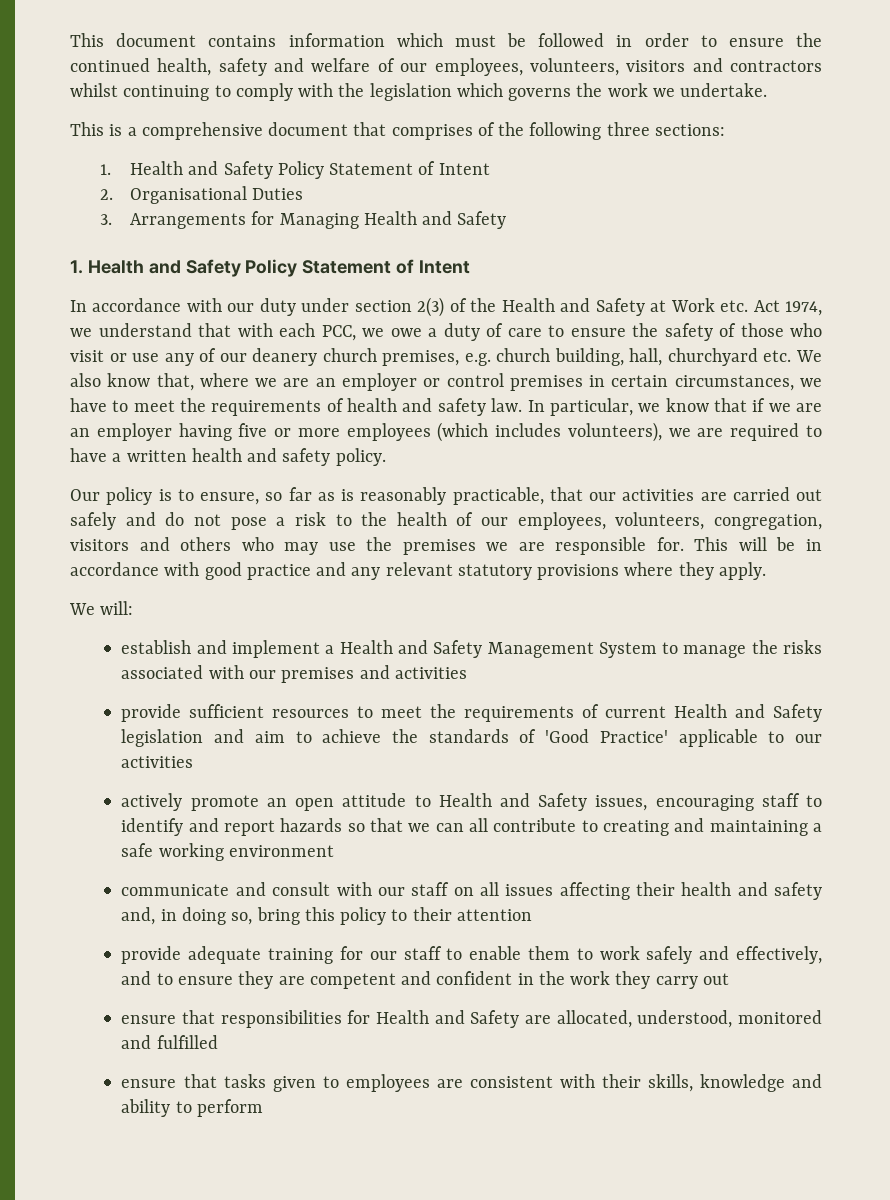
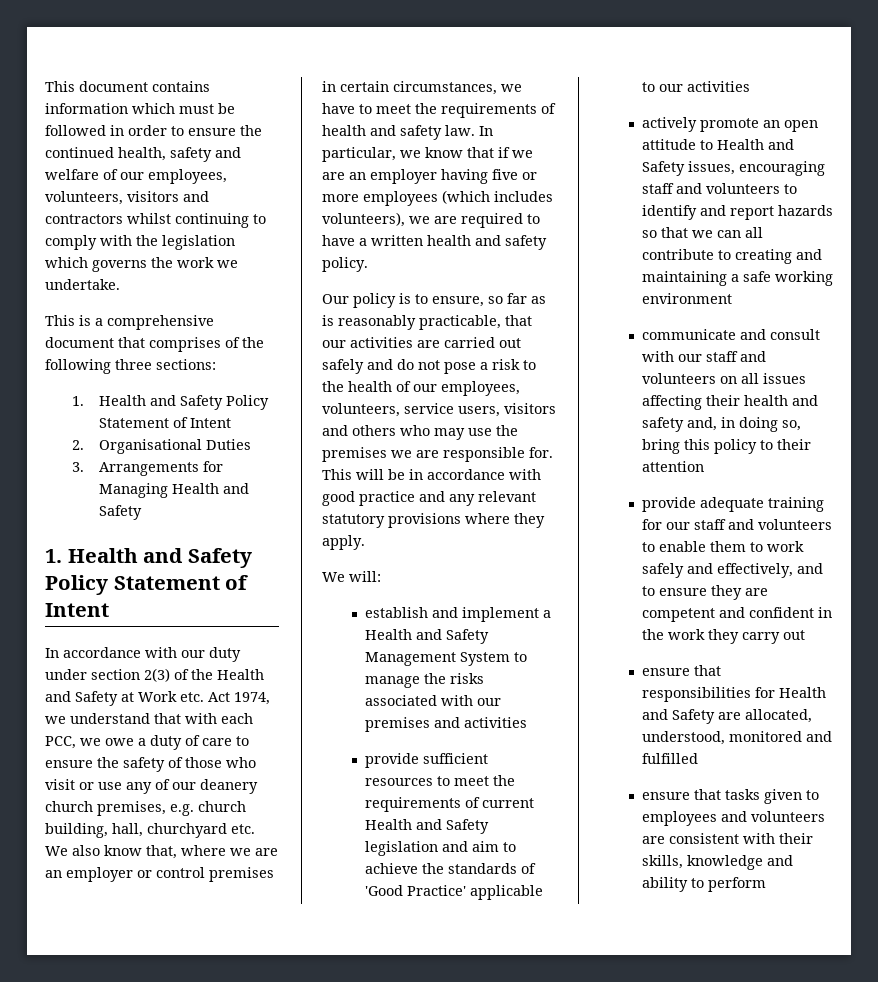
[714,514,822,530] congregation, -> [404,403,500,417] service users,
(800, 800) none -> [675,183,780,194] and volunteers
(450, 889) none -> [739,351,766,362] [641,373,716,384] and volunteers
(442, 953) none -> [727,519,832,530] and volunteers
(430, 1083) none -> [720,811,825,822] and volunteers

